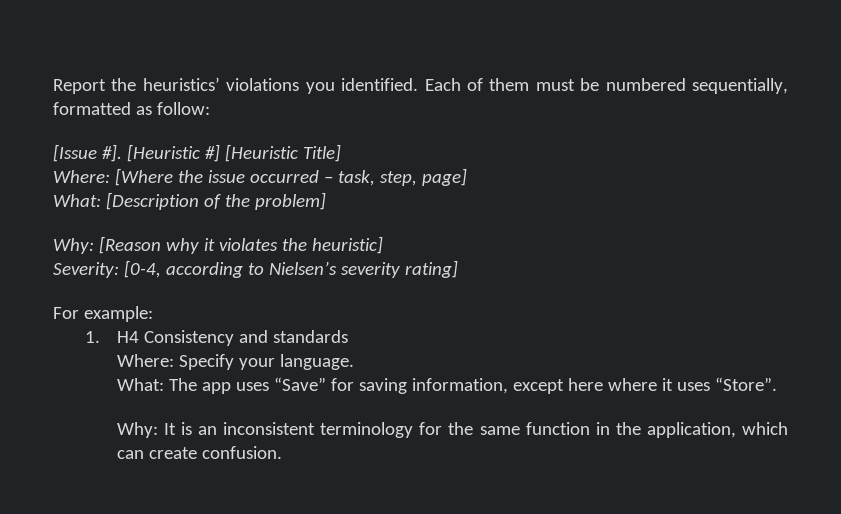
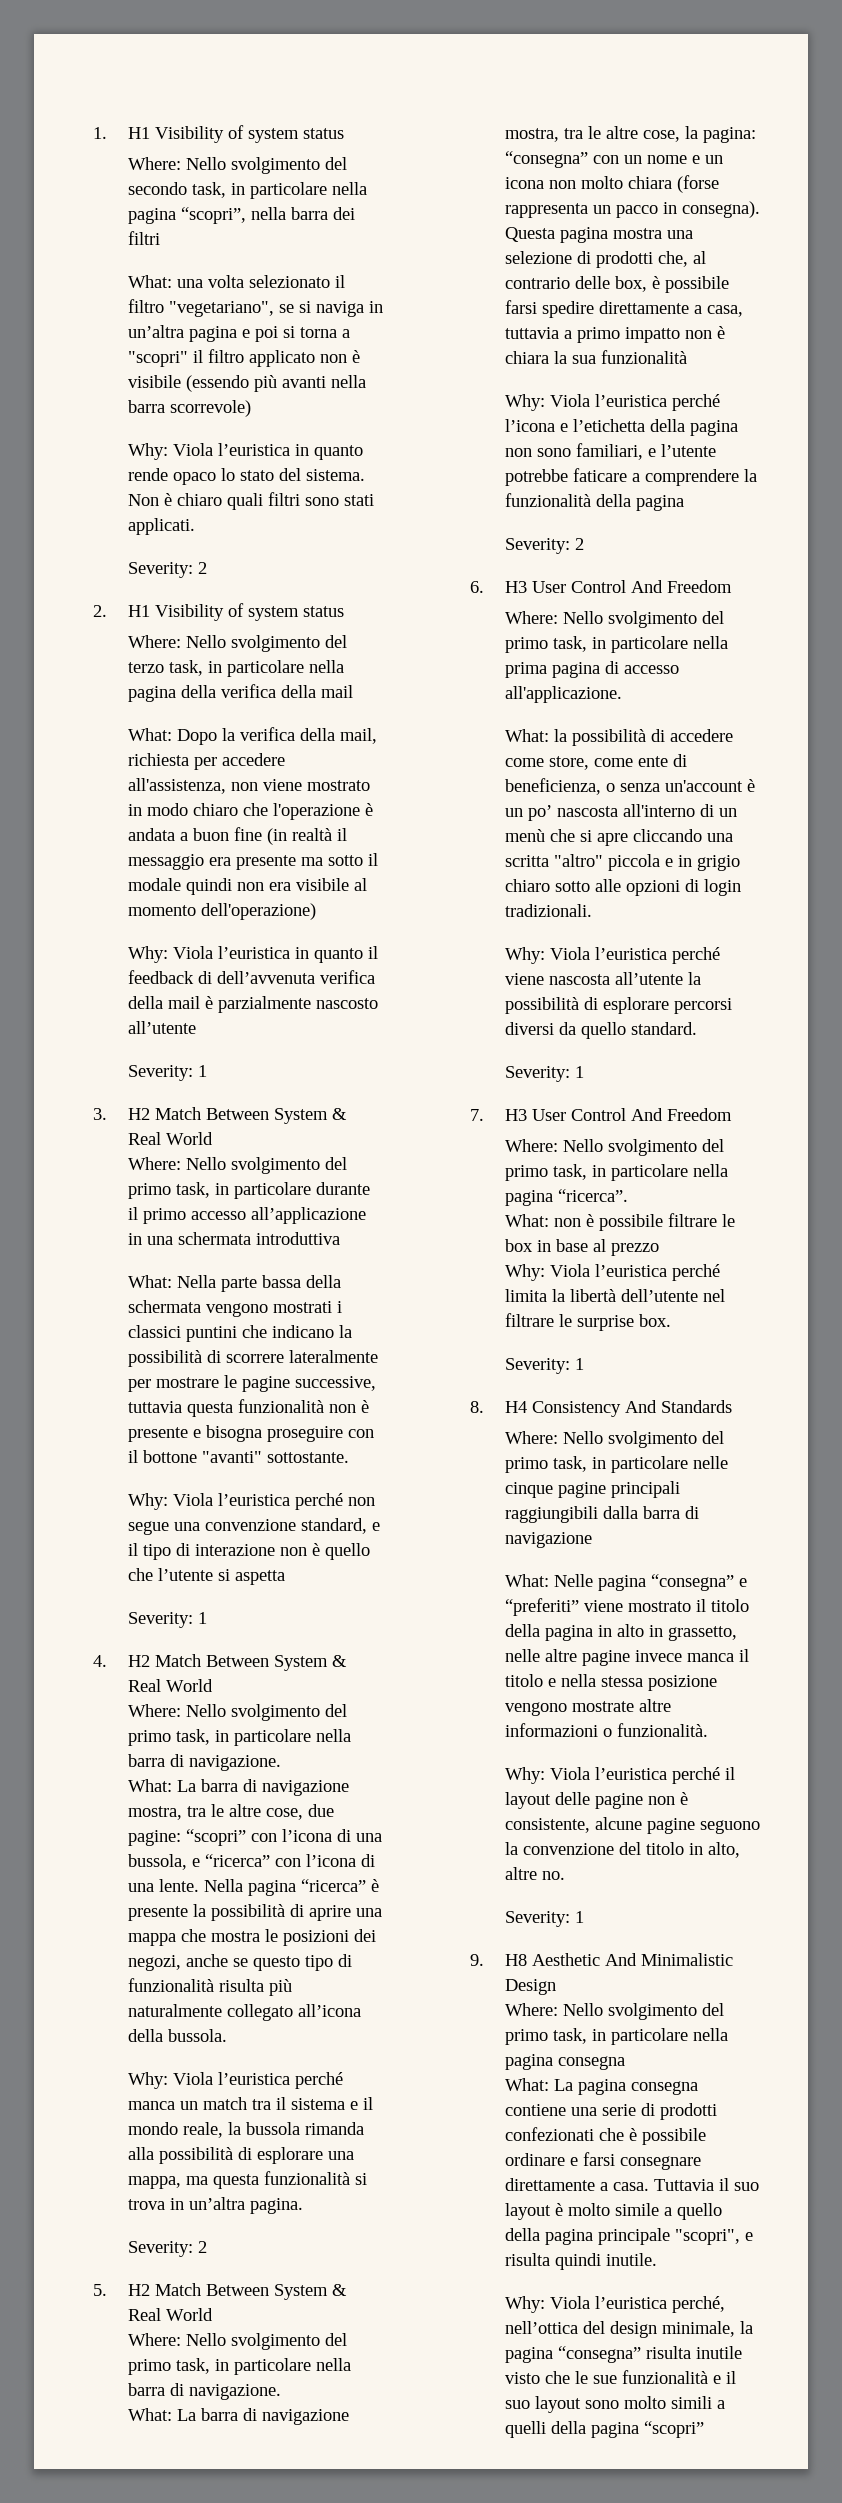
[53,77,788,94] [53,102,210,115] [53,144,341,162] [53,168,467,186] [53,192,326,210] [53,236,383,254] [53,260,458,278] [53,306,153,322] [84,330,348,346] [116,354,354,370] [116,377,777,394] [116,422,788,438] [116,446,282,459] Report the heuristics’ violations you identified. Each of them must be numbered sequentially, formatted as follow: // [Issue #]. [Heuristic #] [Heuristic Title] // Where: [Where the issue occurred – task, step, page] // What: [Description of the problem] // Why: [Reason why it violates the heuristic] // Severity: [0-4, according to Nielsen’s severity rating] // For example: // 1. H4 Consistency and standards // Where: Specify your language. // What: The app uses “Save” for saving information, except here where it uses “Store”. // Why: It is an inconsistent terminology for the same function in the application, which can create confusion. -> [92,125,345,143] [128,157,348,174] [128,182,368,199] [128,207,356,224] [128,231,161,245] [128,275,346,288] [128,299,384,317] [128,325,351,342] [128,349,361,367] [128,375,367,392] [128,400,252,417] [128,443,364,460] [128,468,366,485] [128,492,375,510] [128,518,196,535] [128,562,208,578] [92,603,345,621] [128,635,348,652] [128,660,345,677] [128,684,354,702] [128,727,378,745] [128,753,286,770] [128,778,371,794] [128,803,374,820] [128,827,348,845] [128,853,379,870] [128,878,368,895] [128,903,317,920] [128,946,379,963] [128,970,376,984] [128,996,379,1013] [128,1021,197,1034] [128,1065,208,1081] [92,1107,348,1124] [128,1132,214,1145] [128,1157,348,1174] [128,1182,371,1199] [128,1207,367,1224] [128,1232,341,1245] [128,1275,342,1292] [128,1300,343,1317] [128,1325,353,1342] [128,1350,379,1367] [128,1375,377,1392] [128,1399,370,1417] [128,1425,375,1442] [128,1450,350,1463] [128,1493,376,1510] [128,1518,381,1535] [128,1543,371,1560] [128,1568,286,1585] [128,1612,208,1628] [92,1654,348,1671] [128,1679,214,1692] [128,1704,348,1721] [128,1729,352,1746] [128,1754,282,1771] [128,1779,350,1796] [128,1804,335,1820] [128,1829,383,1846] [128,1854,376,1870] [128,1879,380,1896] [128,1904,383,1921] [128,1929,377,1946] [128,1954,353,1971] [128,1978,293,1996] [128,2004,362,2021] [128,2029,228,2042] [128,2072,344,2089] [128,2097,374,2110] [128,2122,365,2138] [128,2147,355,2164] [128,2171,368,2189] [128,2197,304,2214] [128,2241,208,2257] [92,2283,348,2300] [128,2308,214,2321] [128,2333,348,2350] [128,2358,352,2375] [128,2383,282,2400] [128,2408,350,2425] [505,126,757,143] [505,151,724,168] [505,175,720,193] [505,201,761,218] [505,227,694,243] [505,251,707,268] [505,276,730,293] [505,300,744,318] [505,326,726,343] [505,350,688,364] [505,394,721,411] [505,419,739,436] [505,443,717,460] [505,468,758,486] [505,493,685,511] [505,538,585,554] [469,580,733,593] [505,611,725,628] [505,636,729,653] [505,661,680,678] [505,686,623,703] [505,729,734,746] [505,754,688,770] [505,778,756,795] [505,804,738,821] [505,829,734,846] [505,854,741,871] [505,879,742,896] [505,904,593,917] [505,947,721,964] [505,972,702,985] [505,997,733,1014] [505,1022,698,1039] [505,1066,585,1082] [469,1108,733,1121] [505,1139,725,1156] [505,1164,729,1181] [505,1189,629,1206] [505,1213,736,1231] [505,1239,660,1256] [505,1264,721,1281] [505,1289,726,1302] [505,1313,672,1331] [505,1358,585,1374] [469,1400,733,1417] [505,1431,725,1448] [505,1456,729,1473] [505,1481,681,1498] [505,1506,700,1523] [505,1532,593,1548] [505,1574,748,1591] [505,1598,750,1616] [505,1624,738,1641] [505,1649,750,1666] [505,1674,718,1691] [505,1699,672,1716] [505,1723,709,1737] [505,1767,736,1784] [505,1792,689,1809] [505,1817,761,1834] [505,1842,741,1858] [505,1867,566,1880] [505,1911,585,1927] [469,1953,734,1966] [505,1979,557,1995] [505,2003,725,2020] [505,2028,729,2045] [505,2054,626,2070] [505,2078,699,2095] [505,2103,718,2120] [505,2127,707,2145] [505,2152,702,2170] [505,2178,760,2191] [505,2203,723,2220] [505,2228,754,2245] [505,2253,658,2270] [505,2296,726,2313] [505,2321,754,2338] [505,2346,743,2363] [505,2370,737,2384] [505,2396,726,2413] [505,2421,705,2438] 1. H1 Visibility of system status // Where: Nello svolgimento del secondo task, in particolare nella pagina “scopri”, nella barra dei filtri // What: una volta selezionato il filtro "vegetariano", se si naviga in un’altra pagina e poi si torna a "scopri" il filtro applicato non è visibile (essendo più avanti nella barra scorrevole) // Why: Viola l’euristica in quanto rende opaco lo stato del sistema. Non è chiaro quali filtri sono stati applicati. // Severity: 2 // 2. H1 Visibility of system status // Where: Nello svolgimento del terzo task, in particolare nella pagina della verifica della mail // What: Dopo la verifica della mail, richiesta per accedere all'assistenza, non viene mostrato in modo chiaro che l'operazione è andata a buon fine (in realtà il messaggio era presente ma sotto il modale quindi non era visibile al momento dell'operazione) // Why: Viola l’euristica in quanto il feedback di dell’avvenuta verifica della mail è parzialmente nascosto all’utente // Severity: 1 // 3. H2 Match Between System & Real World // Where: Nello svolgimento del primo task, in particolare durante il primo accesso all’applicazione in una schermata introduttiva // What: Nella parte bassa della schermata vengono mostrati i classici puntini che indicano la possibilità di scorrere lateralmente per mostrare le pagine successive, tuttavia questa funzionalità non è presente e bisogna proseguire con il bottone "avanti" sottostante. // Why: Viola l’euristica perché non segue una convenzione standard, e il tipo di interazione non è quello che l’utente si aspetta // Severity: 1 // 4. H2 Match Between System & Real World // Where: Nello svolgimento del primo task, in particolare nella barra di navigazione. // What: La barra di navigazione mostra, tra le altre cose, due pagine: “scopri” con l’icona di una bussola, e “ricerca” con l’icona di una lente. Nella pagina “ricerca” è presente la possibilità di aprire una mappa che mostra le posizioni dei negozi, anche se questo tipo di funzionalità risulta più naturalmente collegato all’icona della bussola. // Why: Viola l’euristica perché manca un match tra il sistema e il mondo reale, la bussola rimanda alla possibilità di esplorare una mappa, ma questa funzionalità si trova in un’altra pagina. // Severity: 2 // 5. H2 Match Between System & Real World // Where: Nello svolgimento del primo task, in particolare nella barra di navigazione. // What: La barra di navigazione mostra, tra le altre cose, la pagina: “consegna” con un nome e un icona non molto chiara (forse rappresenta un pacco in consegna). Questa pagina mostra una selezione di prodotti che, al contrario delle box, è possibile farsi spedire direttamente a casa, tuttavia a primo impatto non è chiara la sua funzionalità // Why: Viola l’euristica perché l’icona e l’etichetta della pagina non sono familiari, e l’utente potrebbe faticare a comprendere la funzionalità della pagina // Severity: 2 // 6. H3 User Control And Freedom // Where: Nello svolgimento del primo task, in particolare nella prima pagina di accesso all'applicazione. // What: la possibilità di accedere come store, come ente di beneficienza, o senza un'account è un po’ nascosta all'interno di un menù che si apre cliccando una scritta "altro" piccola e in grigio chiaro sotto alle opzioni di login tradizionali. // Why: Viola l’euristica perché viene nascosta all’utente la possibilità di esplorare percorsi diversi da quello standard. // Severity: 1 // 7. H3 User Control And Freedom // Where: Nello svolgimento del primo task, in particolare nella pagina “ricerca”. // What: non è possibile filtrare le box in base al prezzo // Why: Viola l’euristica perché limita la libertà dell’utente nel filtrare le surprise box. // Severity: 1 // 8. H4 Consistency And Standards // Where: Nello svolgimento del primo task, in particolare nelle cinque pagine principali raggiungibili dalla barra di navigazione // What: Nelle pagina “consegna” e “preferiti” viene mostrato il titolo della pagina in alto in grassetto, nelle altre pagine invece manca il titolo e nella stessa posizione vengono mostrate altre informazioni o funzionalità. // Why: Viola l’euristica perché il layout delle pagine non è consistente, alcune pagine seguono la convenzione del titolo in alto, altre no. // Severity: 1 // 9. H8 Aesthetic And Minimalistic Design // Where: Nello svolgimento del primo task, in particolare nella pagina consegna // What: La pagina consegna contiene una serie di prodotti confezionati che è possibile ordinare e farsi consegnare direttamente a casa. Tuttavia il suo layout è molto simile a quello della pagina principale "scopri", e risulta quindi inutile. // Why: Viola l’euristica perché, nell’ottica del design minimale, la pagina “consegna” risulta inutile visto che le sue funzionalità e il suo layout sono molto simili a quelli della pagina “scopri”

